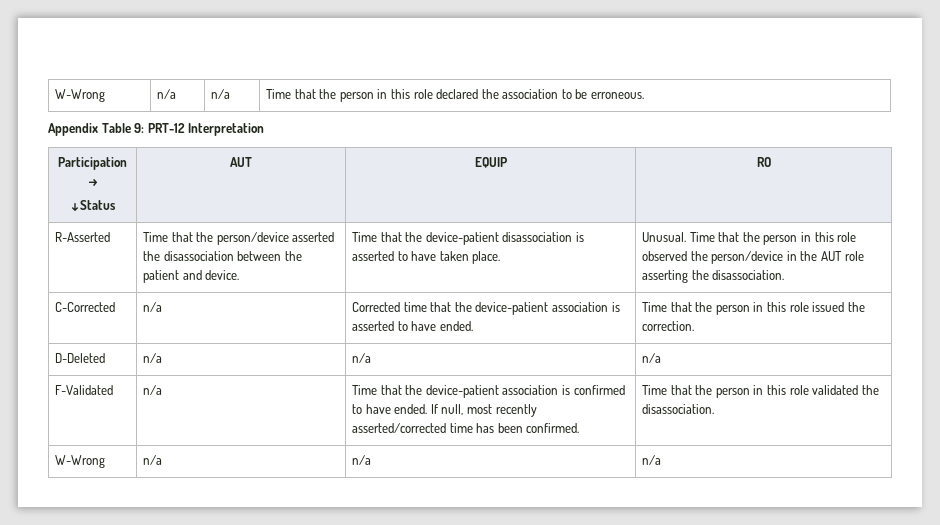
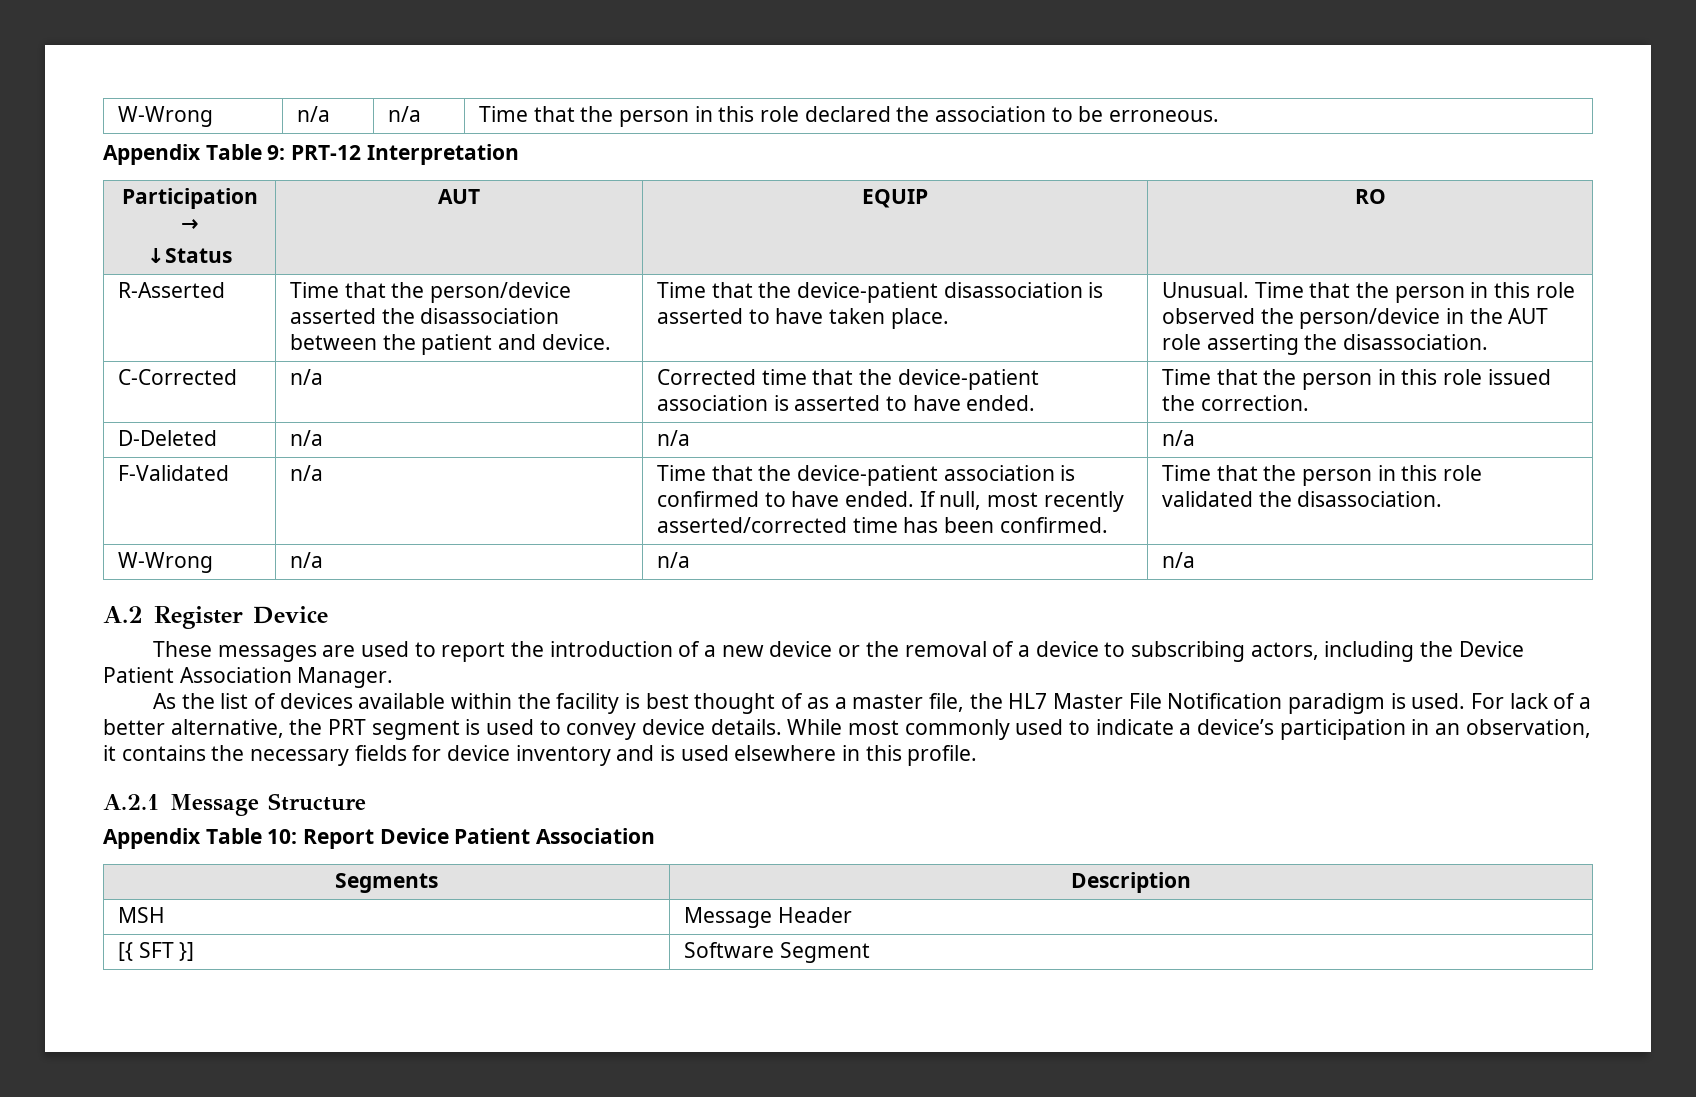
(662, 460) none -> [103,606,328,629] [153,641,1524,662] [103,667,394,688] [153,693,1591,714] [103,719,1591,740] [103,745,978,766] [103,793,366,816] [103,828,656,849] [335,873,438,893] [1071,872,1191,893] [118,907,166,923] [684,907,852,928] [118,942,195,961] [684,942,870,963] // A.2 Register Device // These messages are used to report the introduction of a new device or the removal of a device to subscribing actors, including the Device Patient Association Manager. // As the list of devices available within the facility is best thought of as a master file, the HL7 Master File Notification paradigm is used. For lack of a better alternative, the PRT segment is used to convey device details. While most commonly used to indicate a device’s participation in an observation, it contains the necessary fields for device inventory and is used elsewhere in this profile. // A.2.1 Message Structure // Appendix Table 10: Report Device Patient Association // Segments | Description // MSH | Message Header // [{ SFT }] | Software Segment

